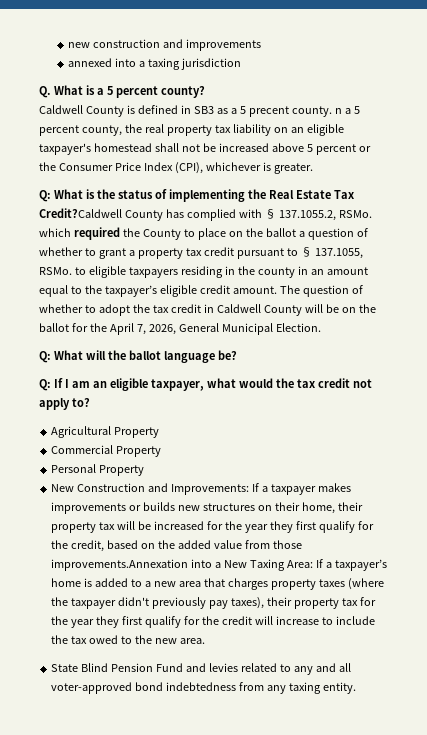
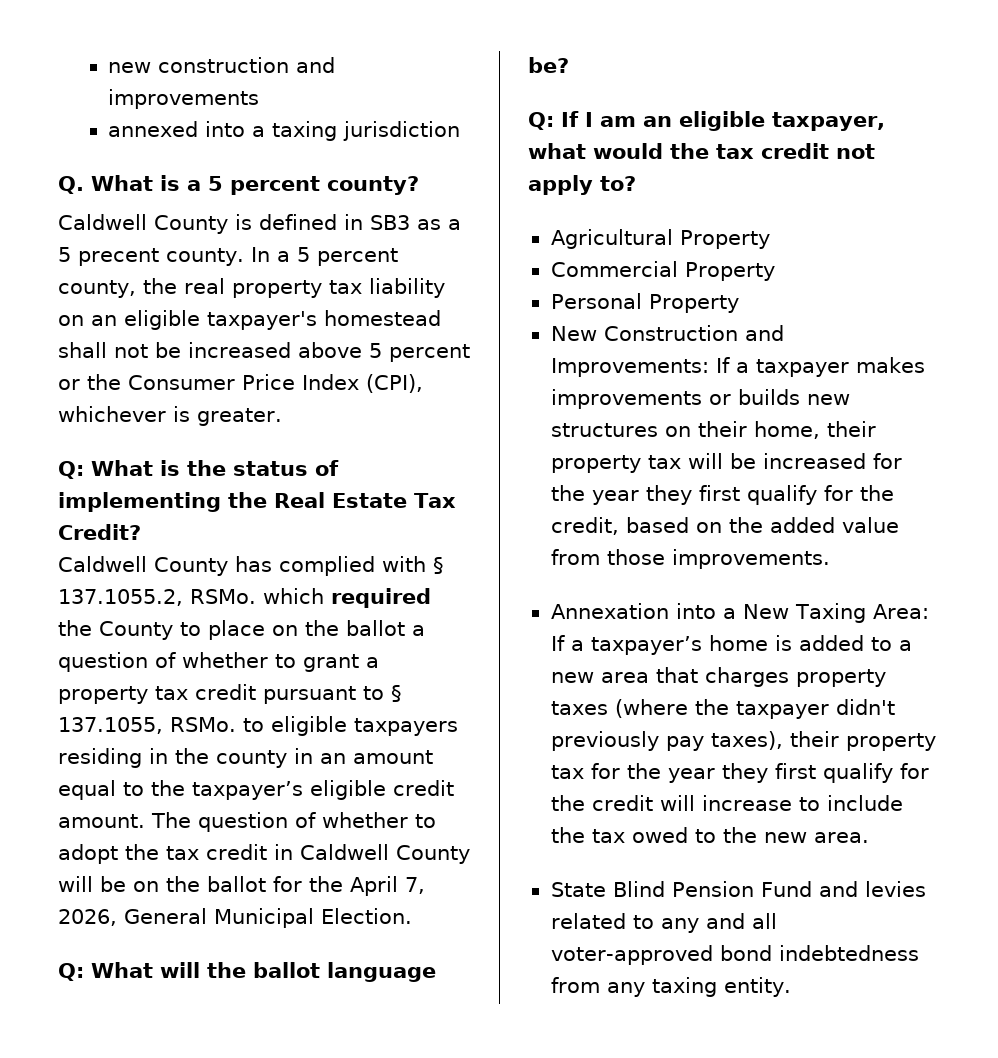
[334,108,342,114] n -> [250,247,270,262] In
[39,208,122,218] Credit?Caldwell -> [58,524,141,540] [58,556,147,572] Credit? // Caldwell
[51,559,189,571] improvements.Annexation -> [671,549,830,569] [550,603,669,619] improvements. // Annexation

